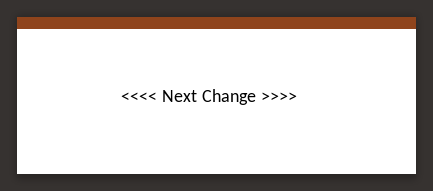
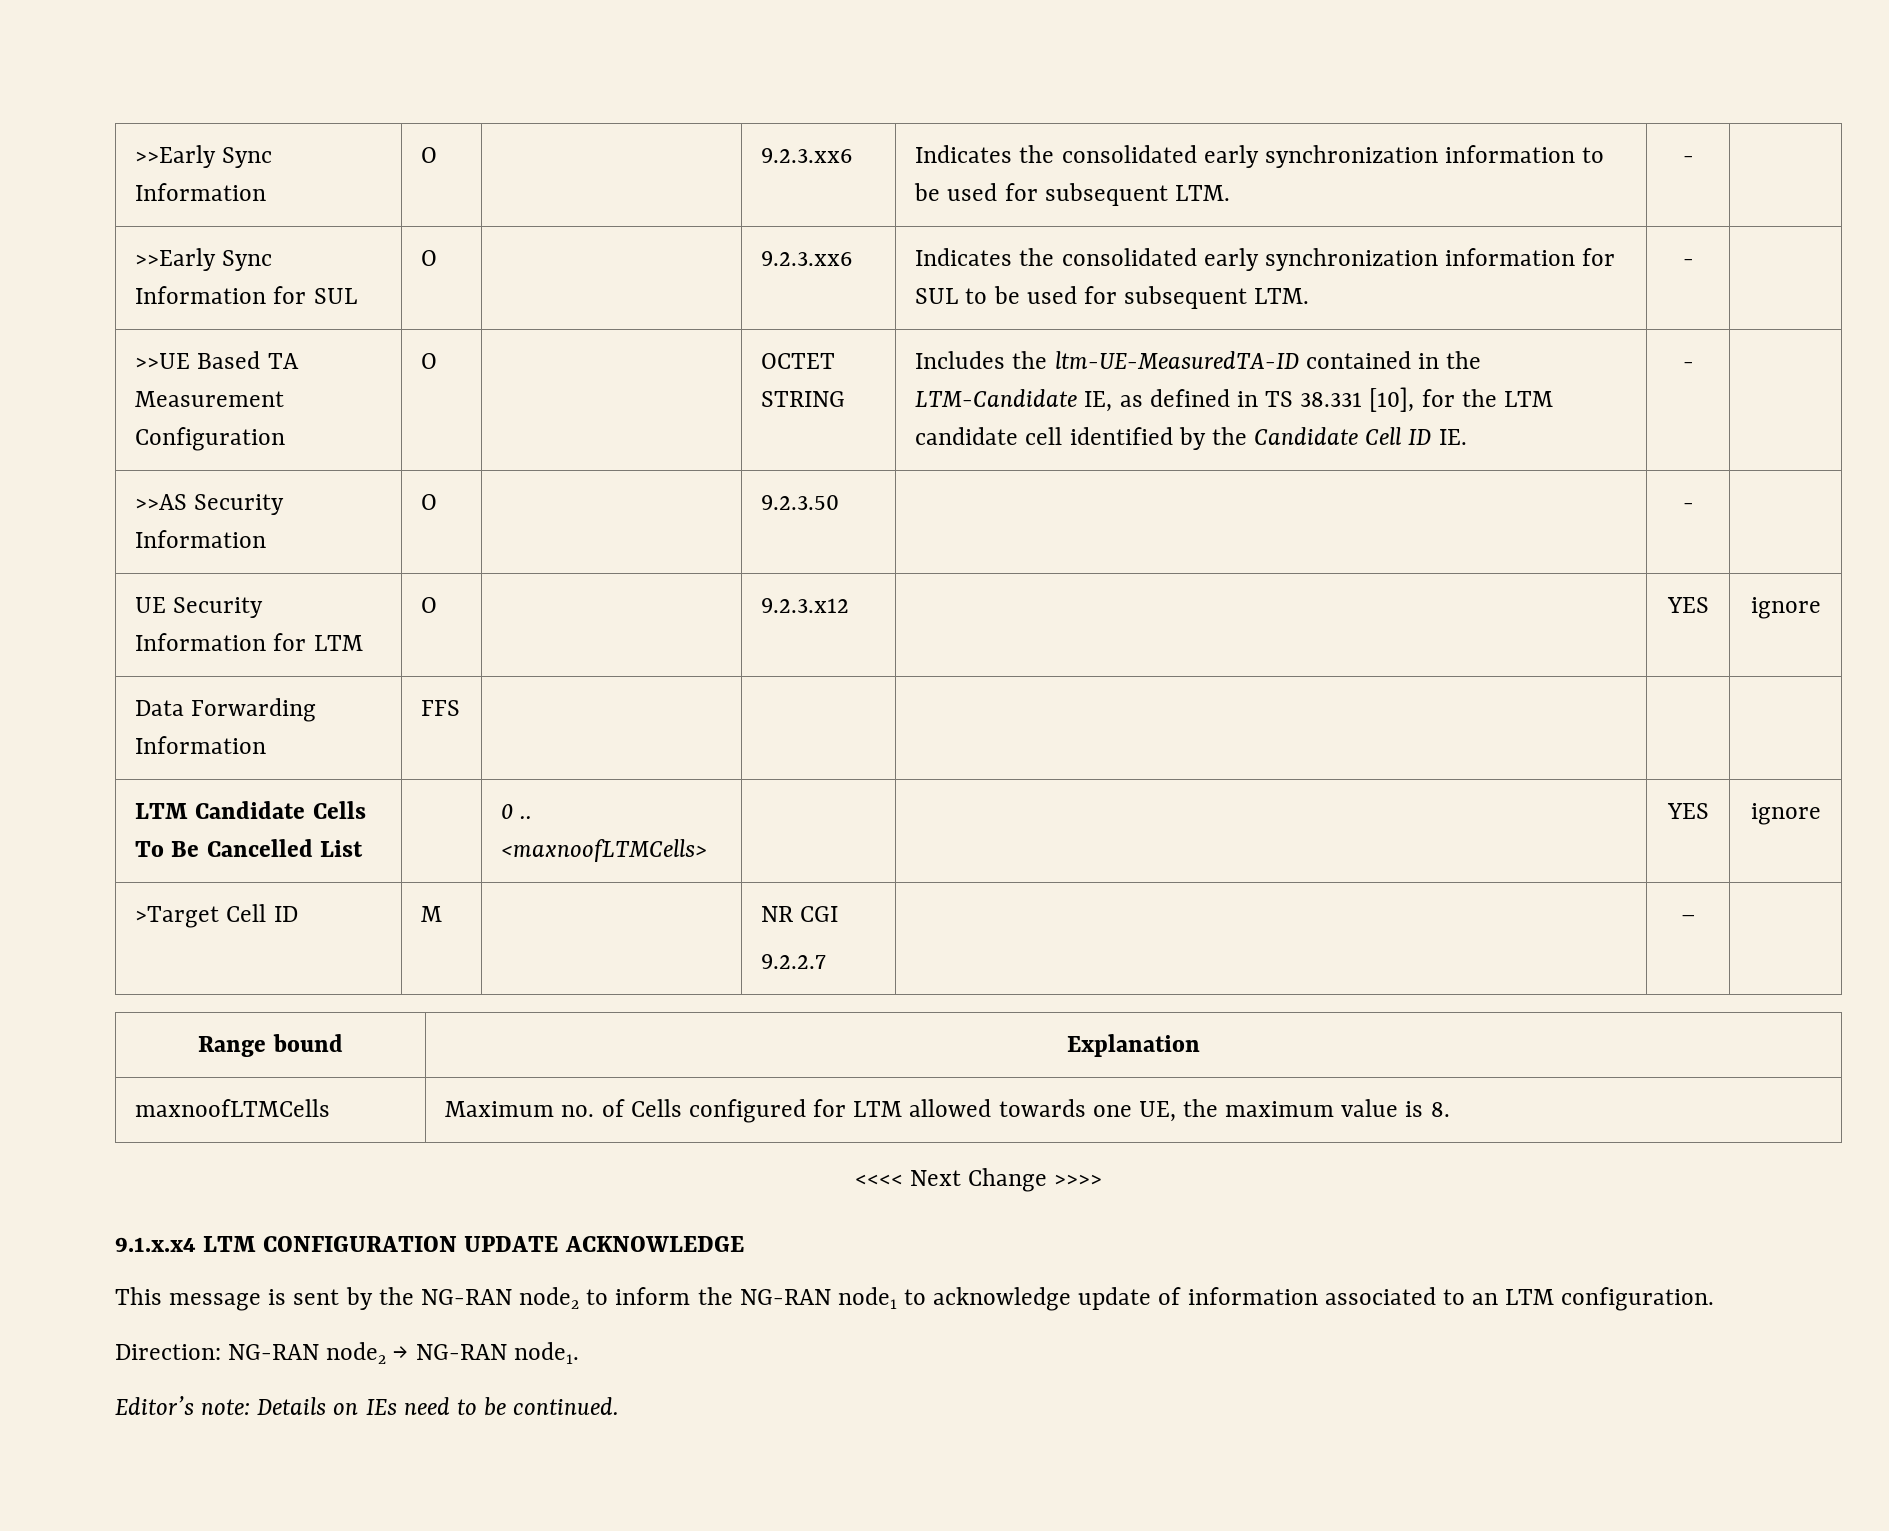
[121,89,297,105] <<<< Next Change >>>> -> [135,145,273,168] [135,183,267,201] [421,147,438,163] [761,148,853,163] [915,145,1605,168] [914,183,1230,206] [1682,156,1694,163] [135,248,273,271] [135,286,357,304] [421,250,438,266] [761,251,853,266] [915,248,1616,271] [915,286,1310,309] [1682,259,1694,266] [135,351,299,369] [135,391,285,407] [135,427,286,451] [421,353,438,369] [761,353,836,369] [761,391,846,407] [915,351,1482,369] [915,387,1553,412] [915,427,1467,450] [1682,362,1694,369] [135,494,285,515] [135,530,267,548] [421,494,438,510] [761,495,840,510] [1682,503,1694,510] [135,597,264,618] [135,633,363,651] [421,597,438,613] [761,598,850,613] [1666,597,1709,613] [1750,597,1821,619] [135,698,317,722] [135,736,267,754] [421,700,461,716] [135,801,366,819] [135,839,363,857] [501,804,533,819] [501,839,708,862] [1666,803,1709,819] [1750,803,1821,825] [135,904,298,928] [421,906,443,922] [761,906,839,922] [761,954,827,969] [1680,915,1696,922] [198,1034,343,1057] [1067,1034,1200,1057] [135,1099,331,1117] [445,1099,1450,1123] [854,1168,1103,1192] [115,1236,744,1252] [115,1287,1715,1311] [115,1342,579,1364] [115,1396,620,1416] >>Early Sync Information | O | | 9.2.3.xx6 | Indicates the consolidated early synchronization information to be used for subsequent LTM. | - | // >>Early Sync Information for SUL | O | | 9.2.3.xx6 | Indicates the consolidated early synchronization information for SUL to be used for subsequent LTM. | - | // >>UE Based TA Measurement Configuration | O | | OCTET STRING | Includes the ltm-UE-MeasuredTA-ID contained in the LTM-Candidate IE, as defined in TS 38.331 [10], for the LTM candidate cell identified by the Candidate Cell ID IE. | - | // >>AS Security Information | O | | 9.2.3.50 | | - | // UE Security Information for LTM | O | | 9.2.3.x12 | | YES | ignore // Data Forwarding Information | FFS | | | | | // LTM Candidate Cells To Be Cancelled List | | 0 .. <maxnoofLTMCells> | | | YES | ignore // >Target Cell ID | M | | NR CGI // 9.2.2.7 | | – | // Range bound | Explanation // maxnoofLTMCells | Maximum no. of Cells configured for LTM allowed towards one UE, the maximum value is 8. // <<<< Next Change >>>> // 9.1.x.x4 LTM CONFIGURATION UPDATE ACKNOWLEDGE // This message is sent by the NG-RAN node2 to inform the NG-RAN node1 to acknowledge update of information associated to an LTM configuration. // Direction: NG-RAN node2 → NG-RAN node1. // Editor’s note: Details on IEs need to be continued.

